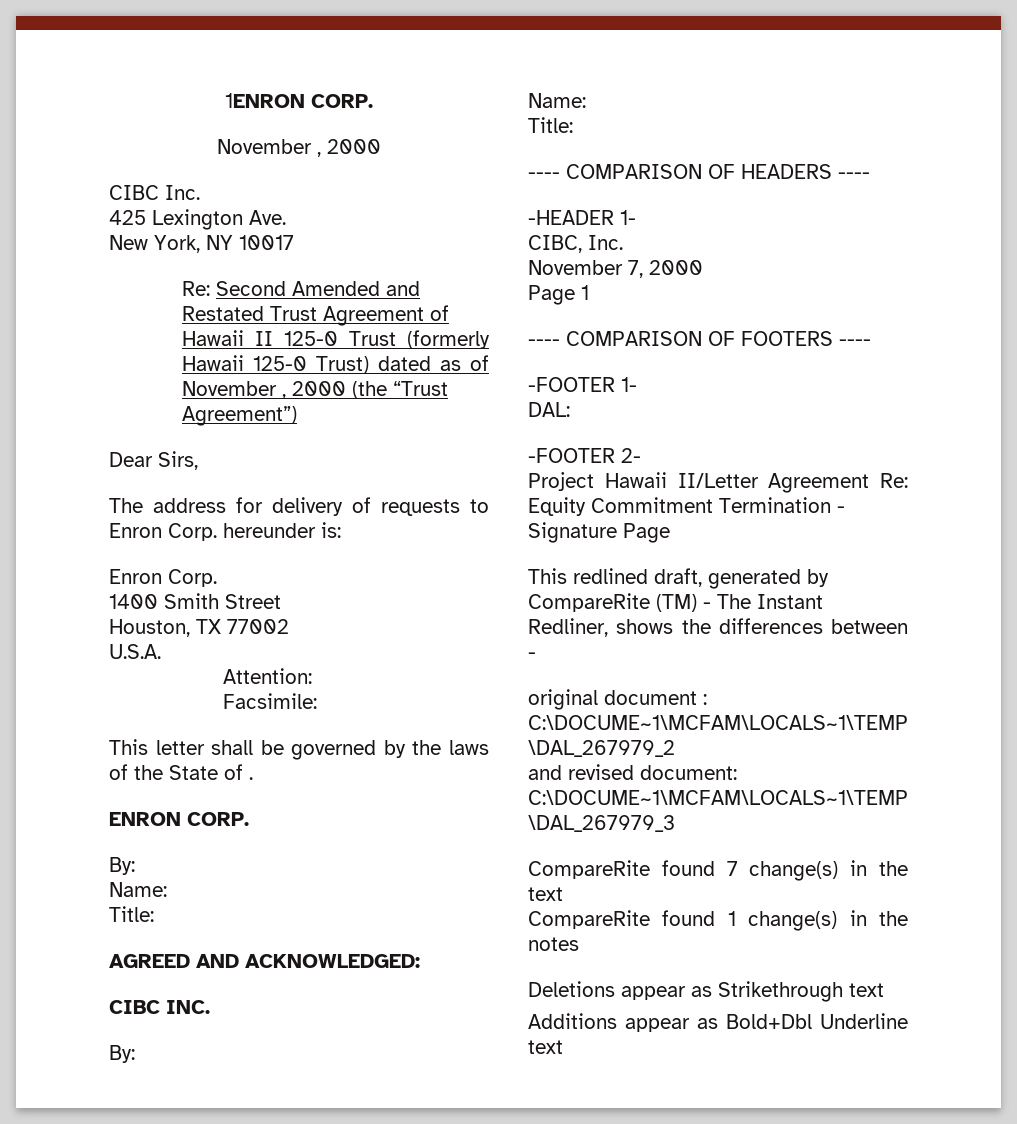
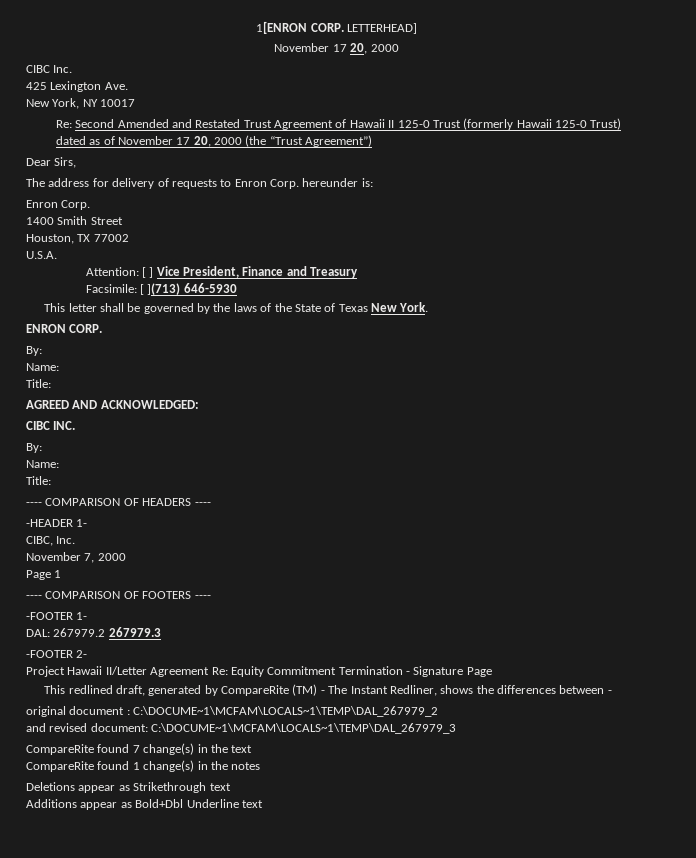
[225,93,373,108] [217,139,321,157] 1ENRON CORP. // November , -> [256,21,417,34] [274,43,368,54] 1[ENRON CORP. LETTERHEAD] // November 17 20,
[281,394,286,399] , -> [176,136,211,147] 17 20,
[223,693,317,709] // Facsimile: -> [141,266,359,278] [85,283,237,295] [ ] Vice President, Finance and Treasury // Facsimile: [ ](713) 646-5930
[249,777,253,780] . -> [338,302,429,312] Texas New York.
(570, 409) none -> [53,627,161,637] 267979.2 267979.3

